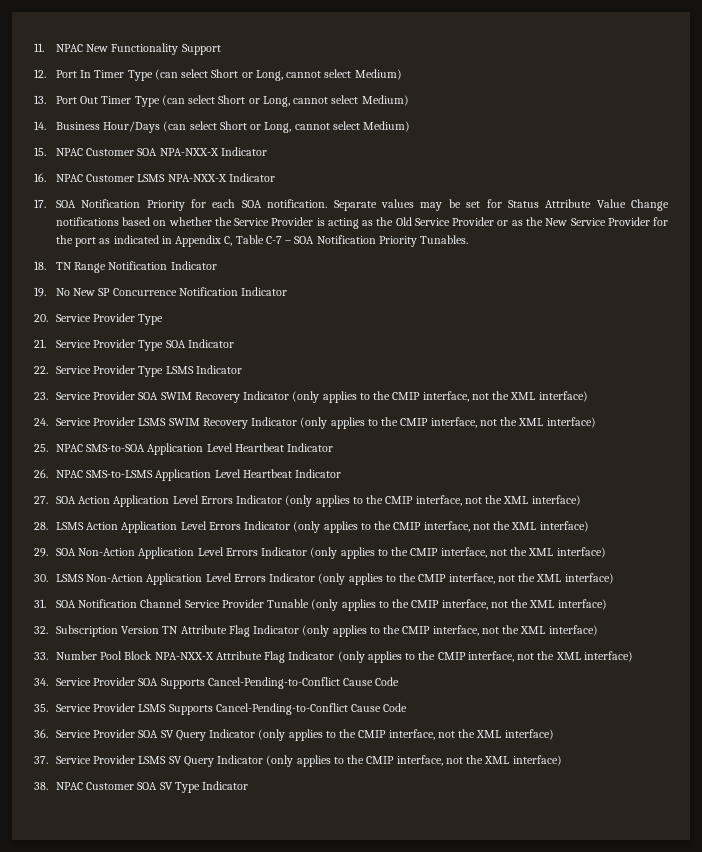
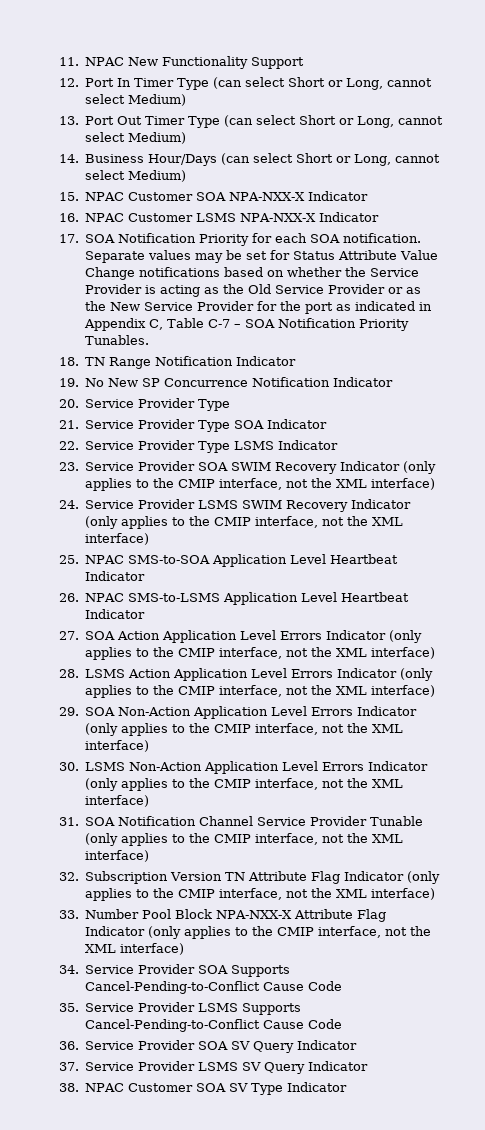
[258,729,554,741] (only applies to the CMIP interface, not the XML interface) -> (358, 1045) none
[266,755,562,767] (only applies to the CMIP interface, not the XML interface) -> (369, 1066) none

